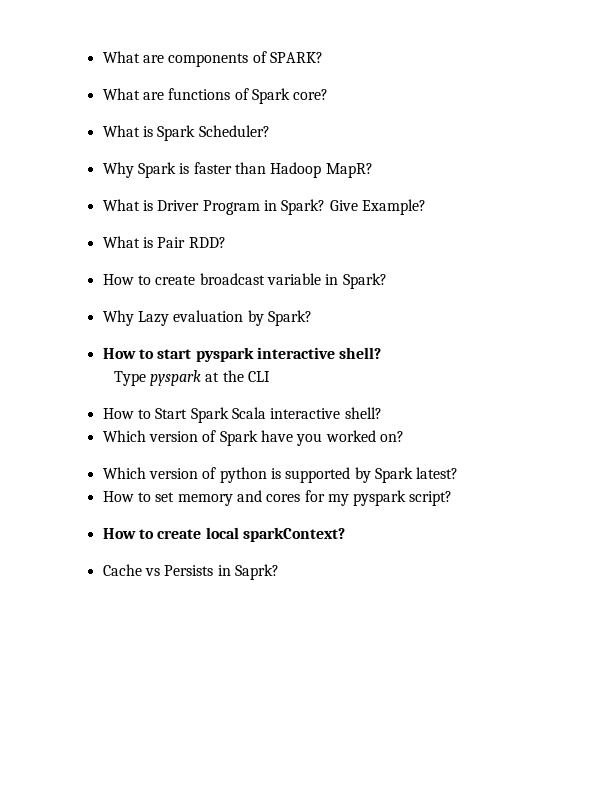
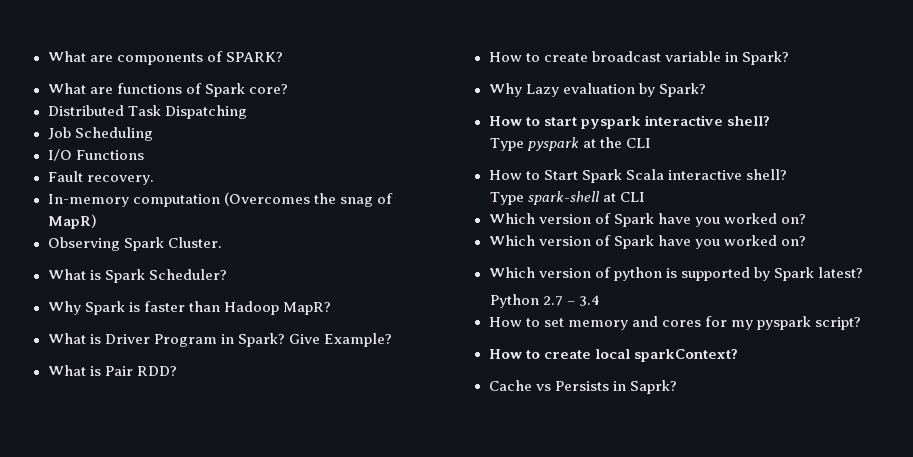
(329, 94) none -> [47,105,247,119] [47,127,153,141] [47,149,144,161] [47,171,154,185] [47,192,393,207] [47,214,97,229] [47,237,222,251] // Distributed Task Dispatching // Job Scheduling // I/O Functions // Fault recovery. // In-memory computation (Overcomes the snag of MapR) // Observing Spark Cluster.
(382, 413) none -> [489,191,645,205] [488,213,806,227] // Type spark-shell at CLI // Which version of Spark have you worked on?
(459, 473) none -> [489,294,600,308] // Python 2.7 – 3.4

